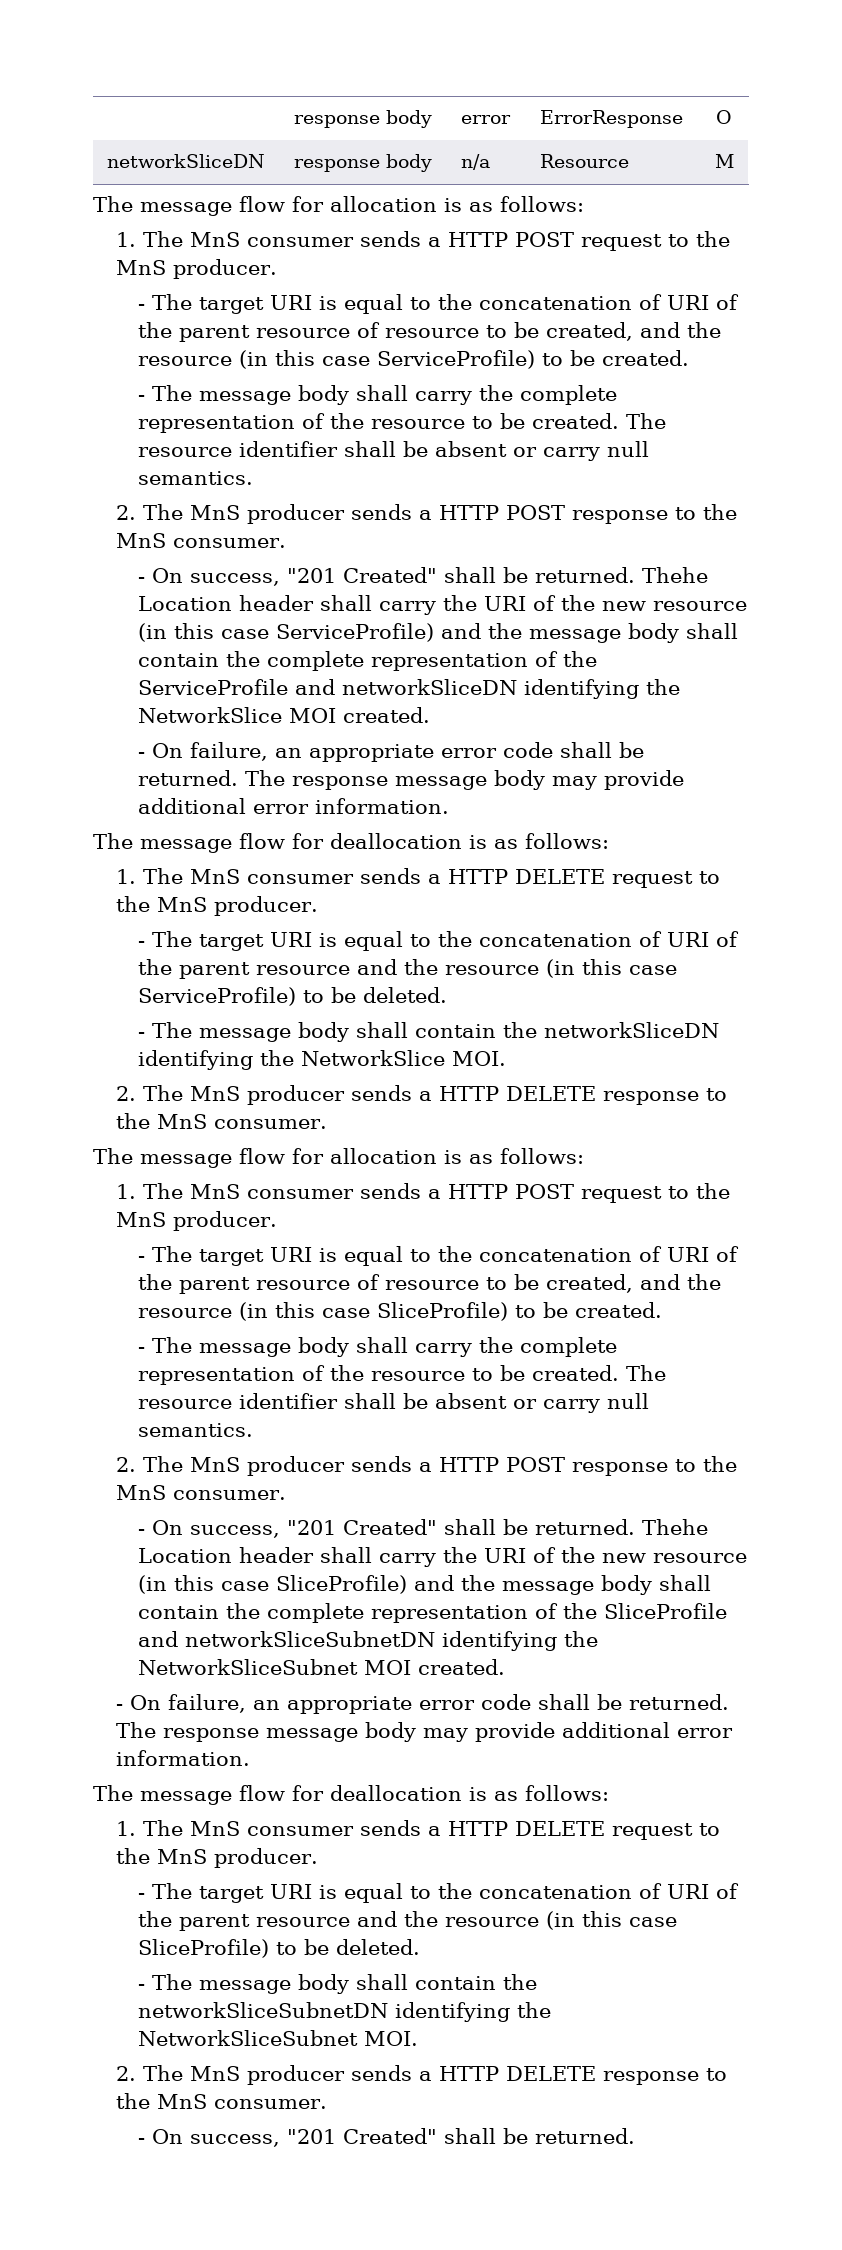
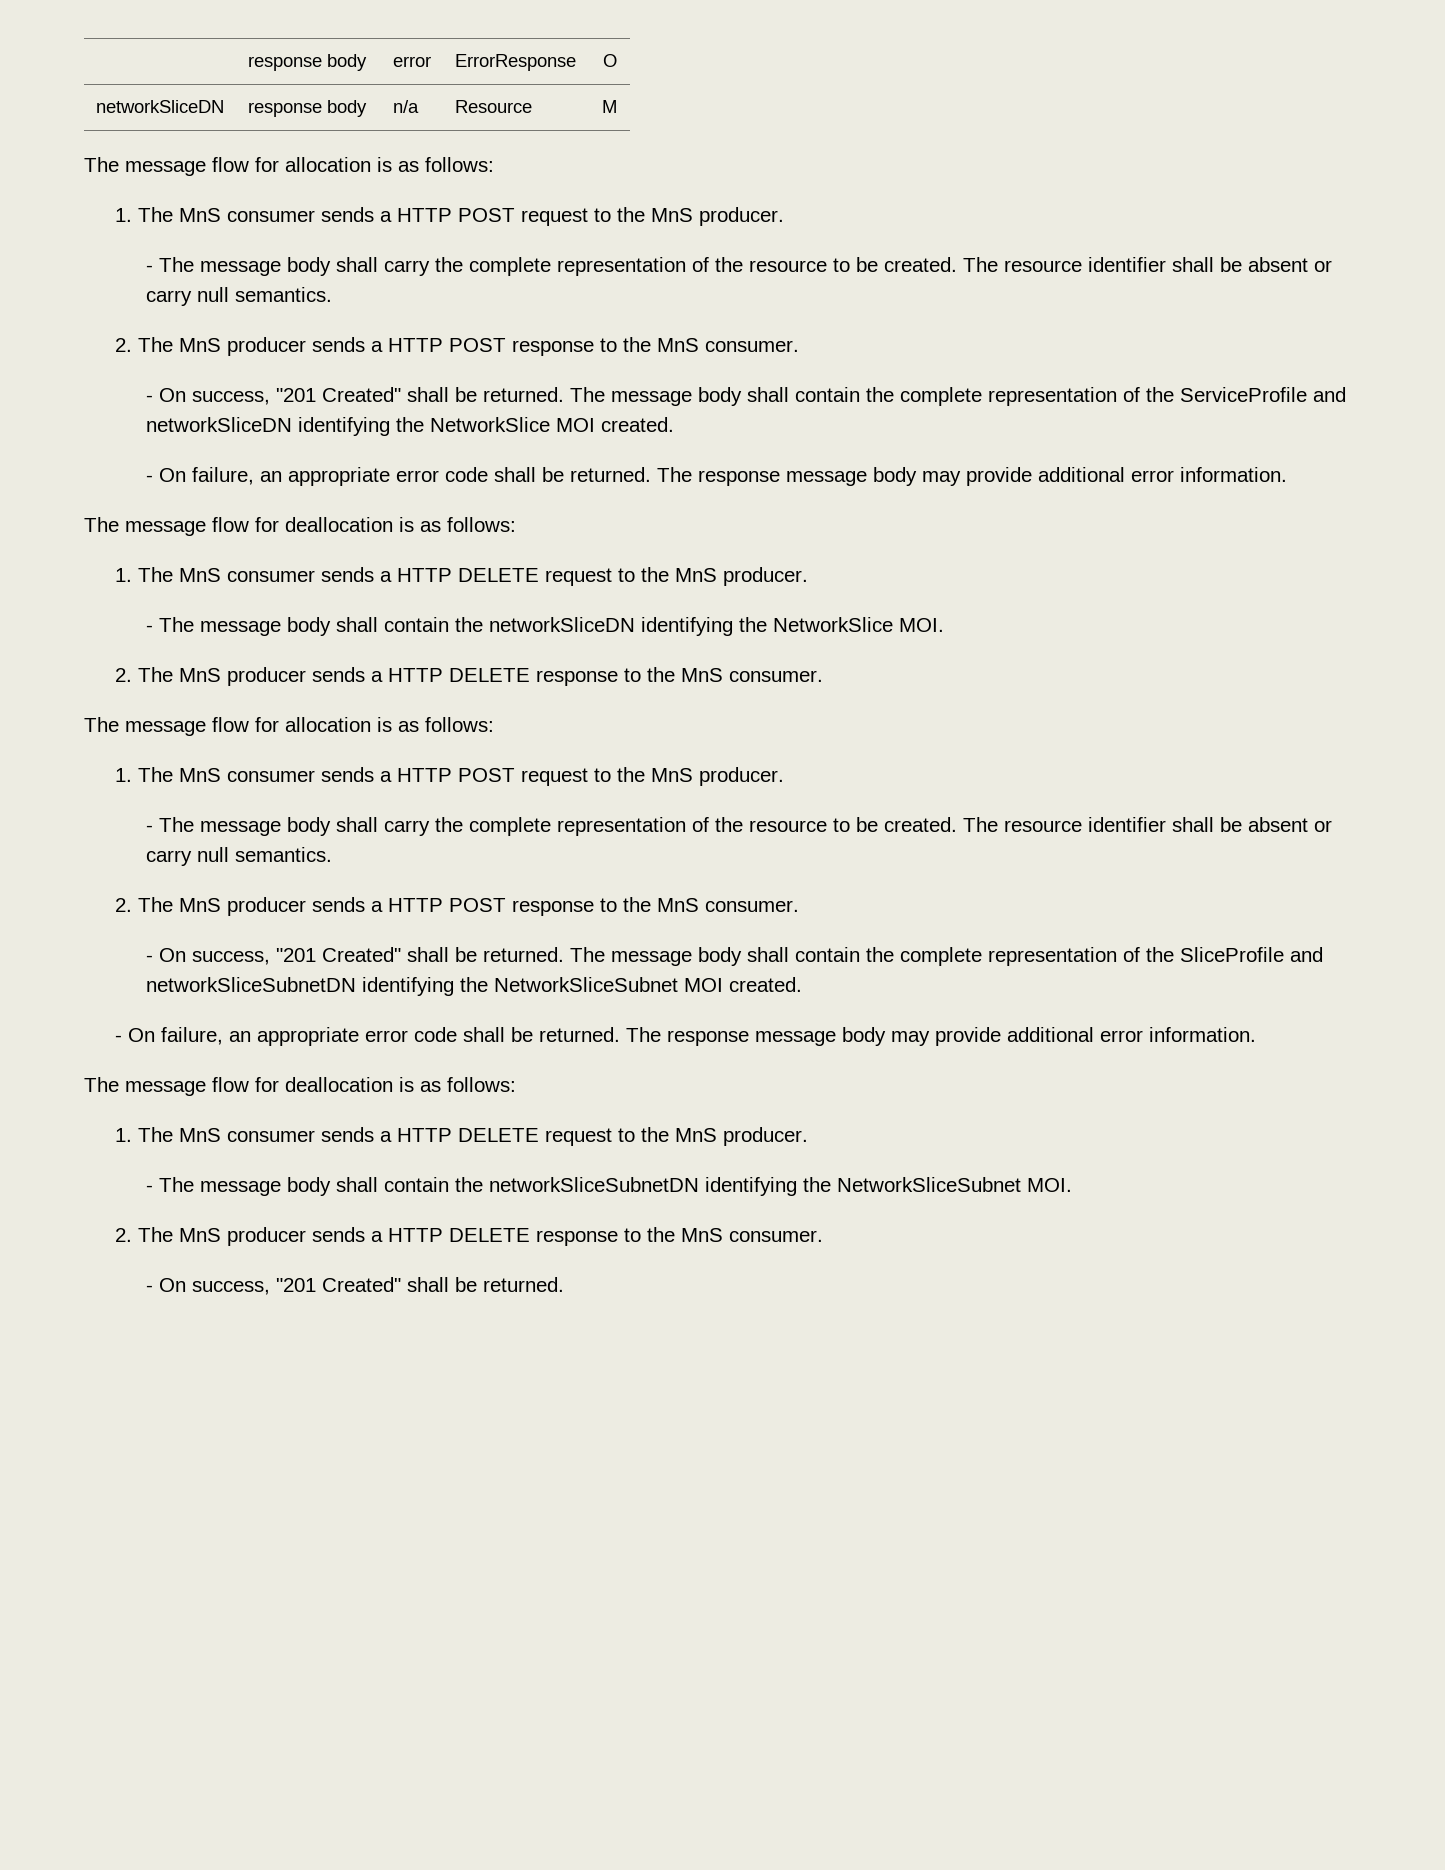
[138,294,740,314] [138,322,722,342] [138,350,690,369] // - The target URI is equal to the concatenation of URI of the parent resource of resource to be created, and the resource (in this case ServiceProfile) to be created. -> (784, 216) none
[642,567,709,583] [138,595,748,615] [138,623,523,642] Thehe Location header shall carry the URI of the new resource (in this case ServiceProfile) and the -> [569,387,605,402] The
[138,931,740,951] [138,959,678,979] [138,987,448,1006] // - The target URI is equal to the concatenation of URI of the parent resource and the resource (in this case ServiceProfile) to be deleted. -> (808, 576) none
[138,1246,740,1266] [138,1274,722,1294] [138,1302,663,1321] // - The target URI is equal to the concatenation of URI of the parent resource of resource to be created, and the resource (in this case SliceProfile) to be created. -> (784, 776) none
[642,1519,709,1535] [138,1547,748,1567] [138,1575,496,1594] Thehe Location header shall carry the URI of the new resource (in this case SliceProfile) and the -> [569,947,605,962] The
[138,1883,740,1903] [138,1911,678,1931] [138,1939,421,1958] // - The target URI is equal to the concatenation of URI of the parent resource and the resource (in this case SliceProfile) to be deleted. -> (808, 1136) none

